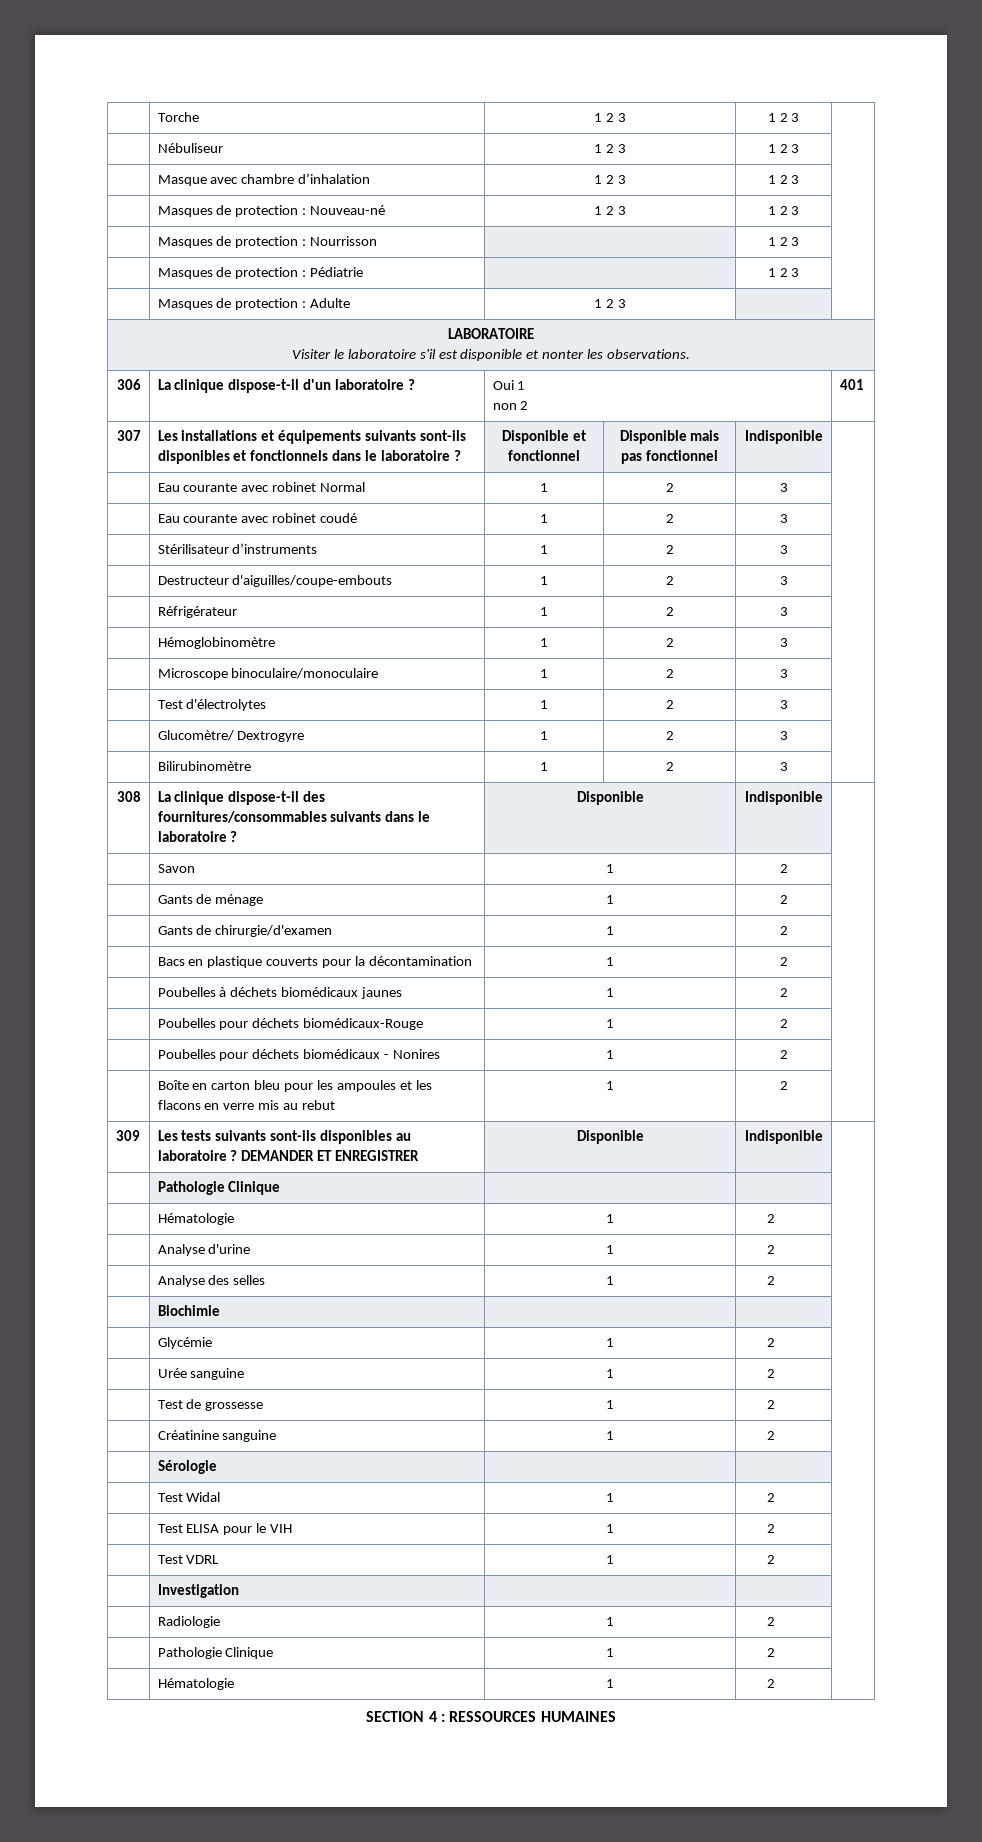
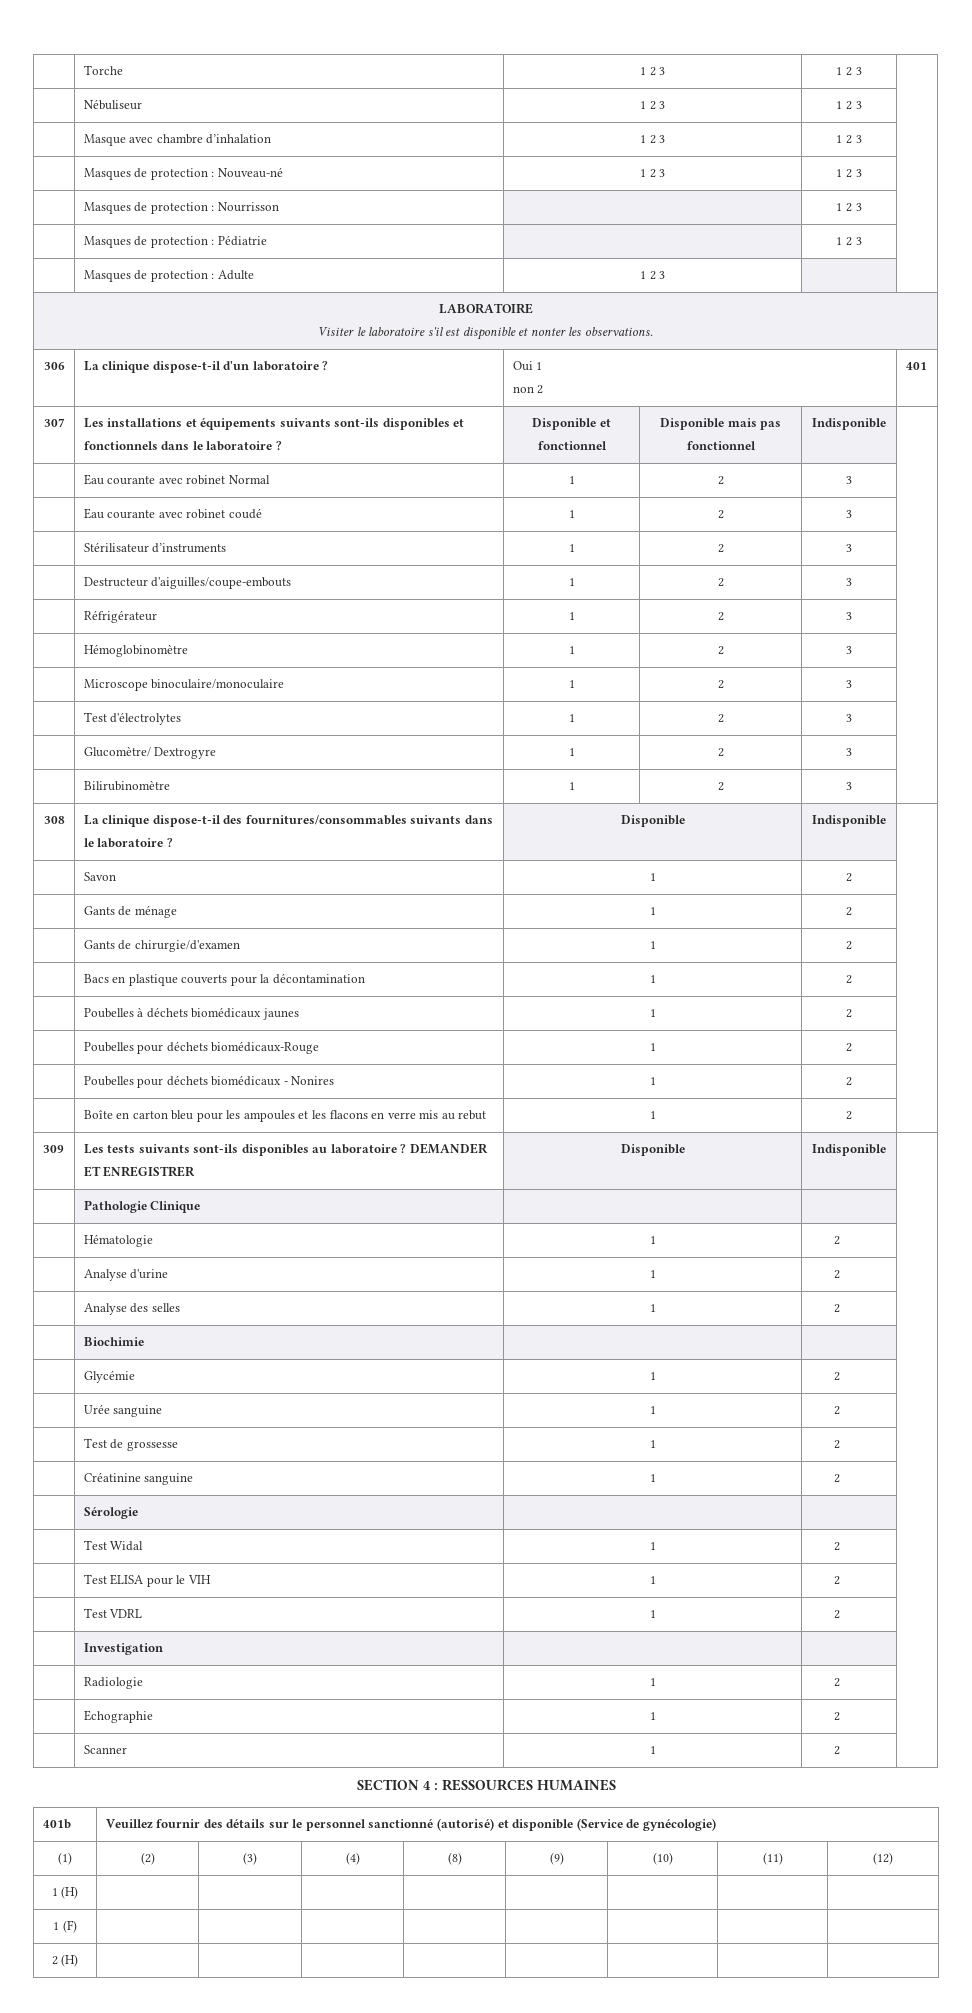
[157,1647,274,1659] [606,1648,614,1657] [766,1648,775,1657] [157,1678,234,1690] Pathologie Clinique | 1 | 2 | // | Hématologie -> [83,1710,153,1723] [649,1712,656,1720] [833,1712,840,1721] [83,1745,127,1754] Echographie | 1 | 2 | // | Scanner
(616, 1716) none -> [42,1819,71,1829] [105,1818,716,1831] [58,1852,72,1865] [140,1852,155,1865] [243,1852,257,1865] [345,1852,360,1865] [447,1852,462,1865] [549,1852,564,1865] [652,1852,673,1865] [762,1852,783,1865] [873,1852,893,1865] [51,1886,79,1899] [53,1920,77,1933] [51,1954,79,1967] // 401b | Veuillez fournir des détails sur le personnel sanctionné (autorisé) et disponible (Service de gynécologie) // (1) | (2) | (3) | (4) | (8) | (9) | (10) | (11) | (12) // 1 (H) | | | | | | | | // 1 (F) | | | | | | | | // 2 (H) | | | | | | | |

